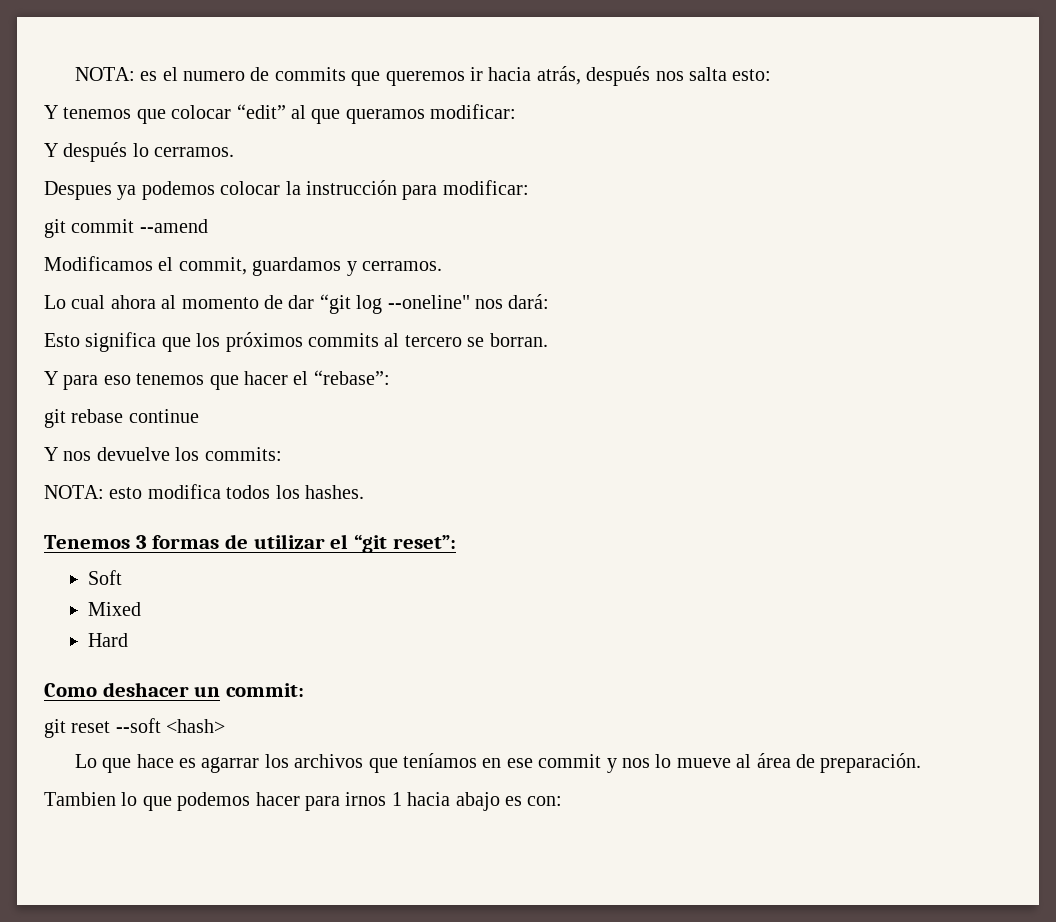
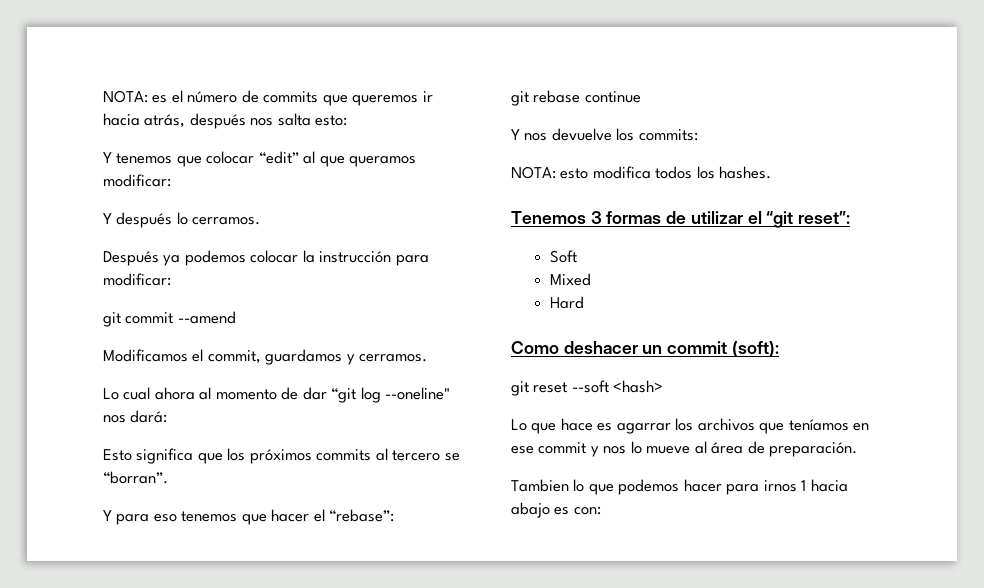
[183,71,246,81] numero -> [187,91,238,103] número
[44,181,112,200] Despues -> [103,251,159,266] Después
[489,333,548,347] borran. -> [103,471,168,484] “borran”.
[226,683,305,697] commit: -> [667,341,779,357] commit (soft):

